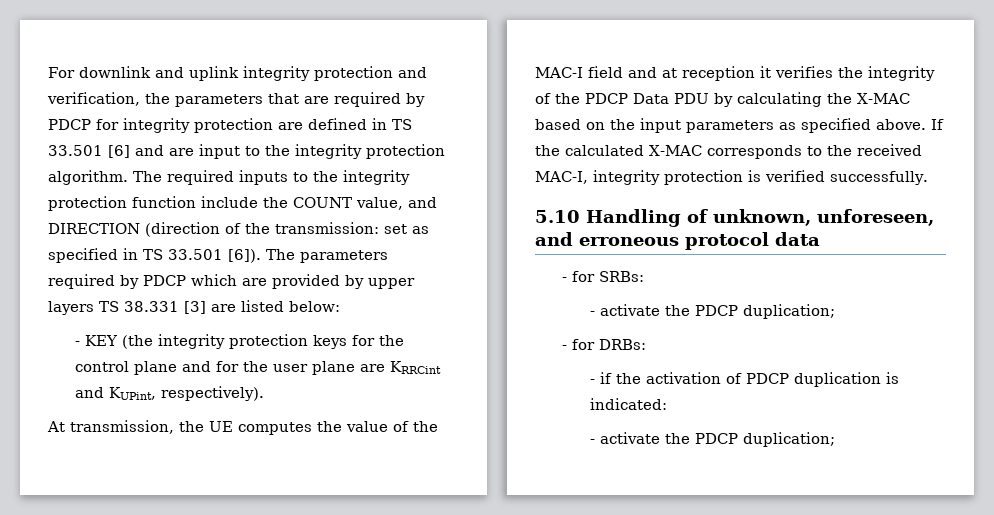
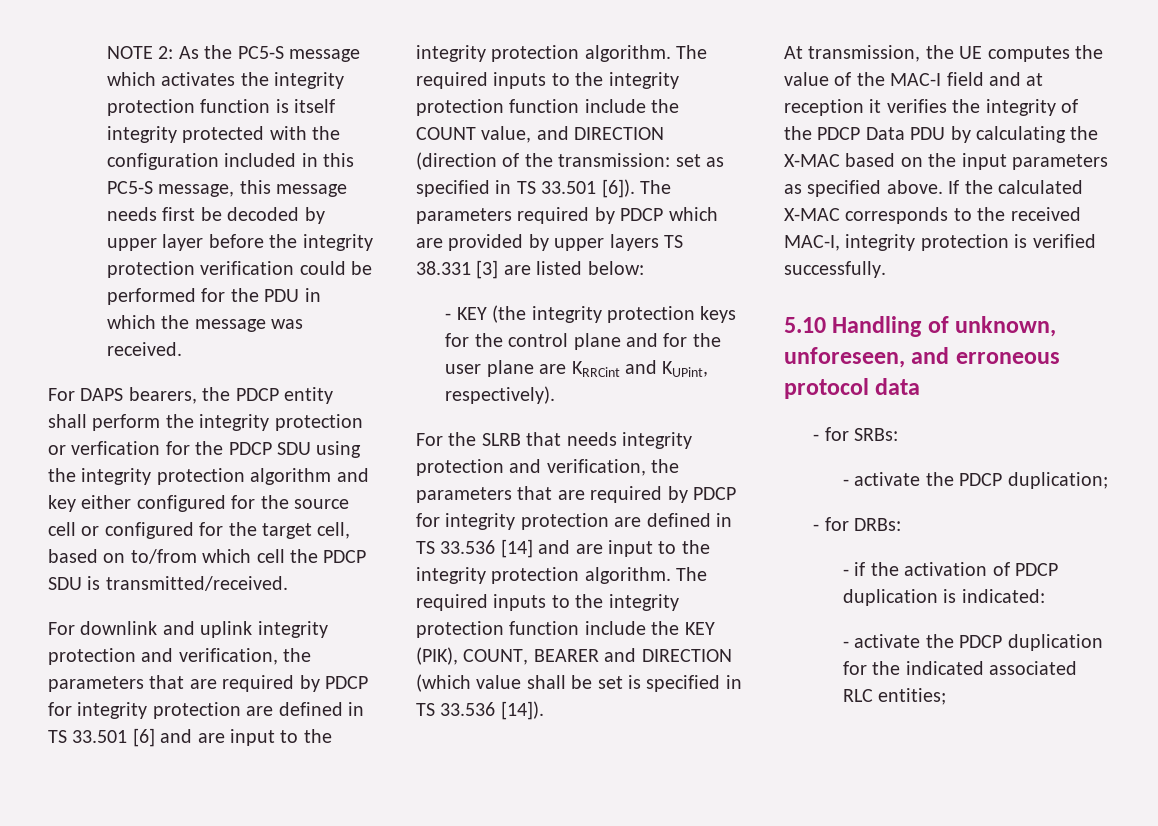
(48, 72) none -> [106,45,360,62] [106,72,345,89] [106,99,336,116] [106,126,341,143] [106,153,355,170] [106,180,348,197] [106,207,325,224] [106,234,373,251] [106,261,373,278] [106,288,321,305] [106,315,304,332] [106,342,182,356] [48,387,333,404] [48,414,363,431] [48,441,362,458] [48,468,369,485] [48,495,349,512] [48,522,351,539] [48,549,367,564] [48,576,288,591] NOTE 2: As the PC5-S message which activates the integrity protection function is itself integrity protected with the configuration included in this PC5-S message, this message needs first be decoded by upper layer before the integrity protection verification could be performed for the PDU in which the message was received. // For DAPS bearers, the PDCP entity shall perform the integrity protection or verfication for the PDCP SDU using the integrity protection algorithm and key either configured for the source cell or configured for the target cell, based on to/from which cell the PDCP SDU is transmitted/received. //
(265, 393) none -> [416,432,692,449] [416,459,680,476] [416,486,736,503] [416,513,732,530] [416,539,710,558] [416,567,708,584] [416,594,679,611] [416,621,715,638] [416,647,732,665] [416,674,742,692] [416,701,544,720] // For the SLRB that needs integrity protection and verification, the parameters that are required by PDCP for integrity protection are defined in TS 33.536 [14] and are input to the integrity protection algorithm. The required inputs to the integrity protection function include the KEY (PIK), COUNT, BEARER and DIRECTION (which value shall be set is specified in TS 33.536 [14]).
[742,432,835,447] duplication; -> [1007,634,1103,651] [842,661,1078,675] [842,688,947,705] duplication for the indicated associated RLC entities;

